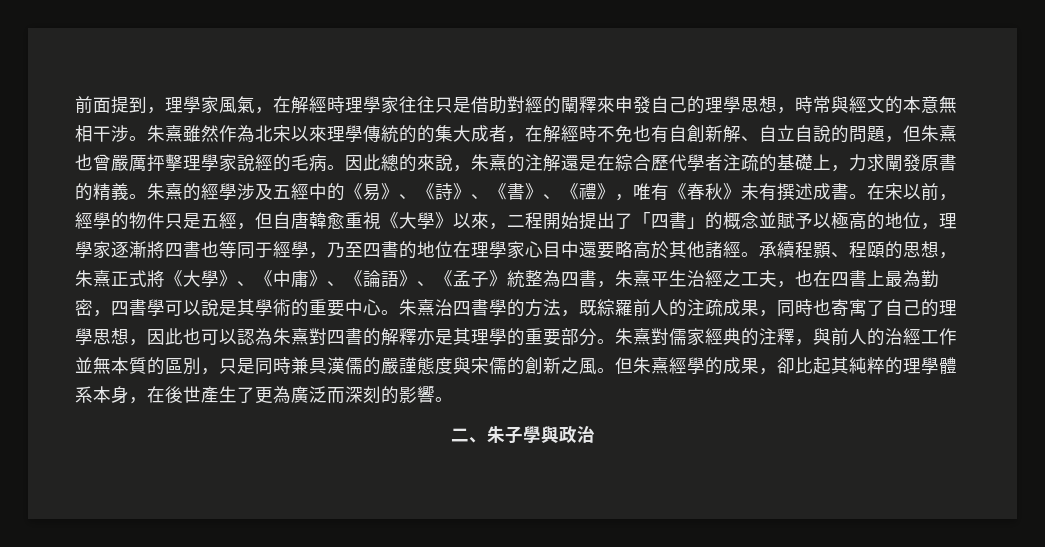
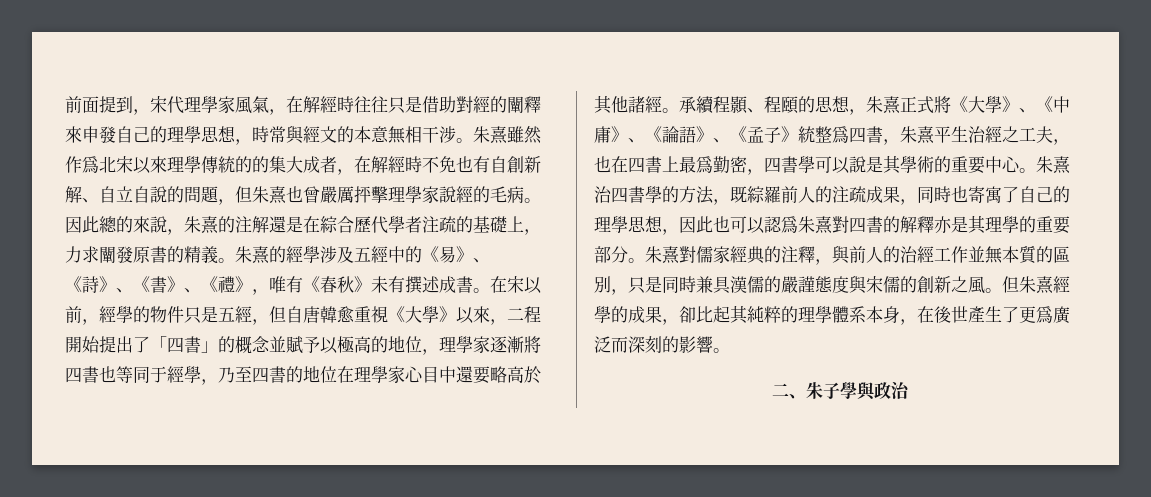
(165, 110) none -> [150,96,184,114] 宋代
[345,96,399,114] 理學家 -> (354, 104) none
[237,125,255,143] 為 -> [82,156,99,173] 爲
[543,270,561,288] 為 -> [832,126,849,143] 爲
[903,270,921,288] 為 -> [696,156,713,173] 爲
[255,328,273,346] 為 -> [781,216,798,233] 爲
[273,386,291,404] 為 -> [1036,306,1053,323] 爲

